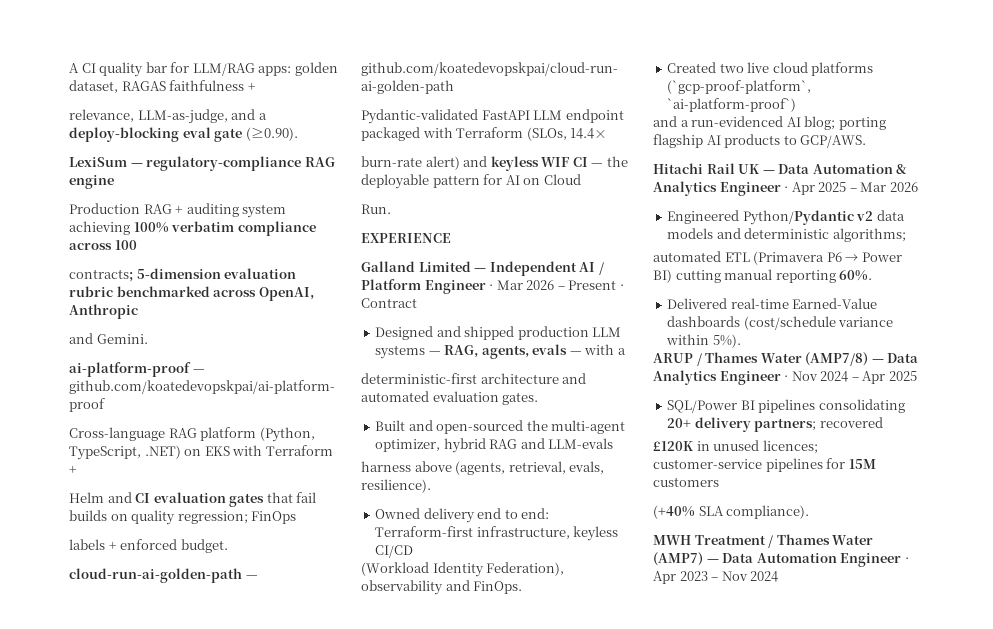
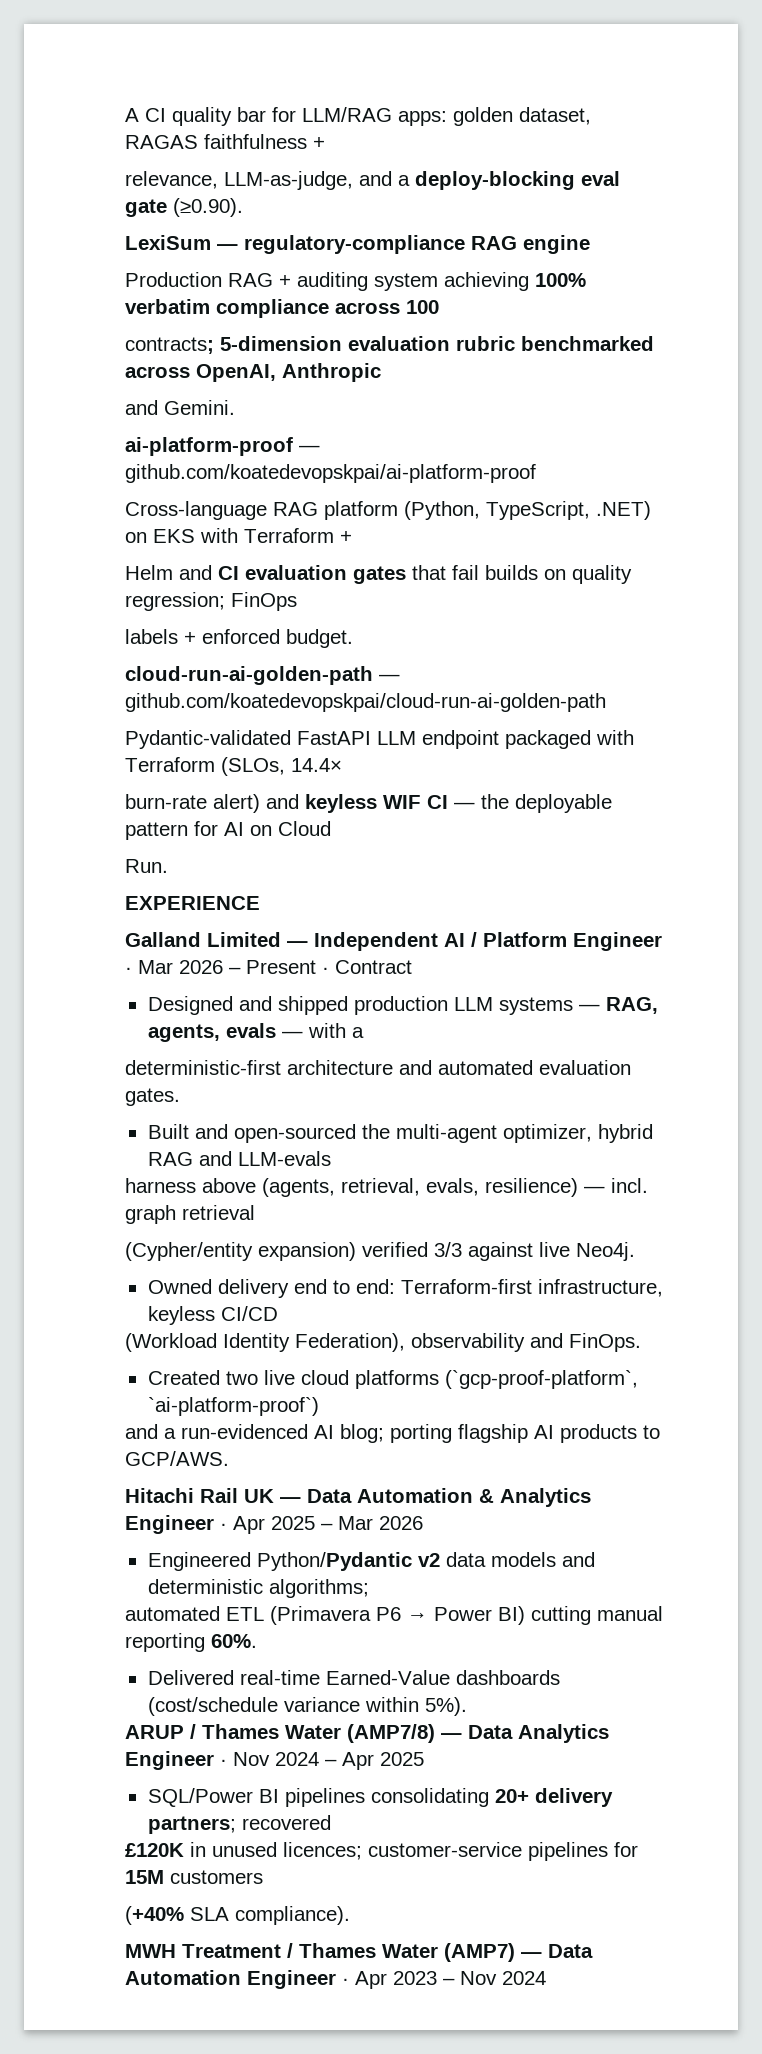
[361,479,431,493] resilience). -> [485,1178,648,1197] [125,1205,255,1224] [125,1242,635,1261] resilience) — incl. graph retrieval // (Cypher/entity expansion) verified 3/3 against live Neo4j.

